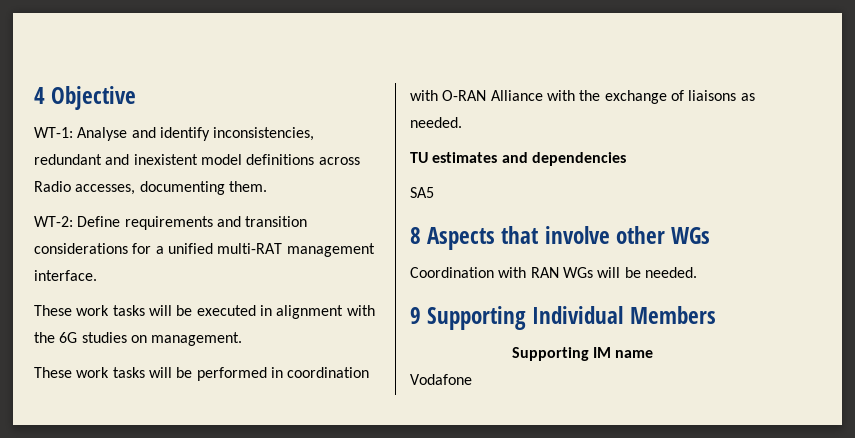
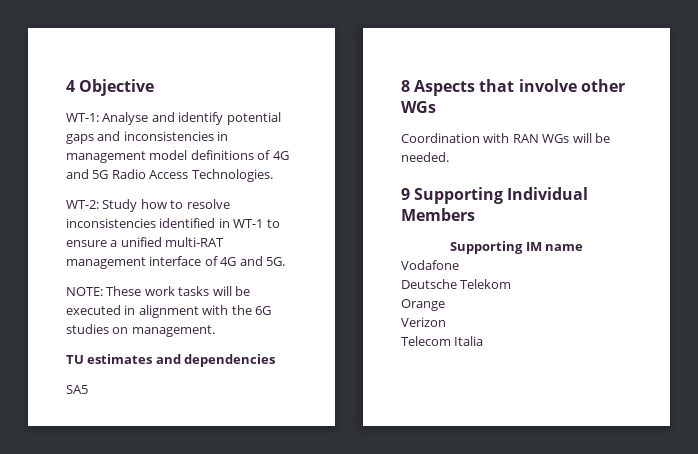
[213,127,315,141] [34,154,360,165] [34,181,267,195] [34,216,308,230] [34,243,375,257] [34,270,97,281] inconsistencies, redundant and inexistent model definitions across Radio accesses, documenting them. // WT-2: Define requirements and transition considerations for a unified multi-RAT management interface. // -> [226,112,281,125] [66,131,229,144] [66,150,289,163] [66,169,273,182] [66,199,230,212] [66,218,280,228] [66,237,225,247] [66,256,285,269] [66,287,103,296] potential gaps and inconsistencies in management model definitions of 4G and 5G Radio Access Technologies. // WT-2: Study how to resolve inconsistencies identified in WT-1 to ensure a unified multi-RAT management interface of 4G and 5G. // NOTE:
[34,367,370,381] [410,90,755,104] [410,117,462,128] // These work tasks will be performed in coordination with O-RAN Alliance with the exchange of liaisons as needed. -> (215, 331) none
(472, 379) none -> [401,279,512,289] [401,299,445,311] [401,317,446,327] [401,336,484,346] // Deutsche Telekom // Orange // Verizon // Telecom Italia

